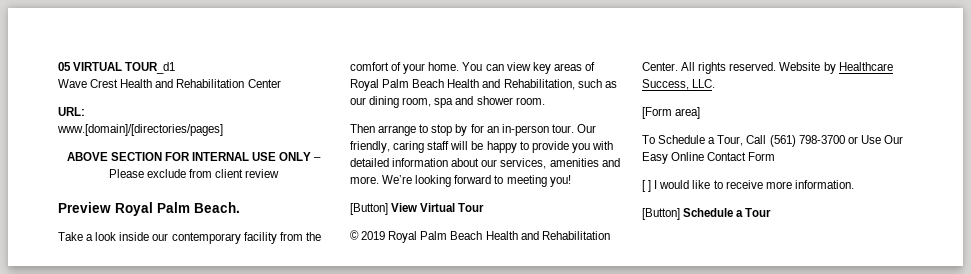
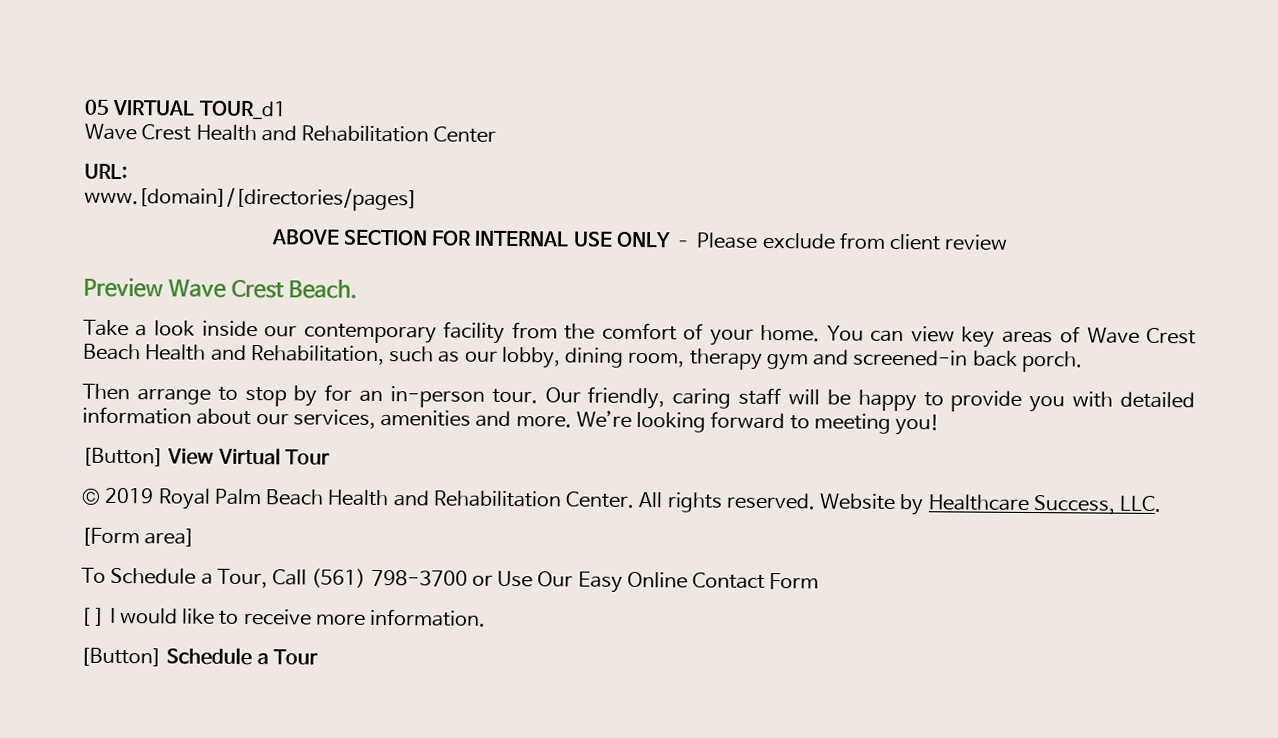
[115,202,190,216] Royal Palm -> [167,279,284,299] Wave Crest
[350,79,410,91] Royal Palm -> [1086,327,1196,345] Wave Crest
(366, 101) none -> [501,346,561,369] lobby,
[434,96,545,108] spa and shower room. -> [688,348,1083,373] therapy gym and screened-in back porch.

